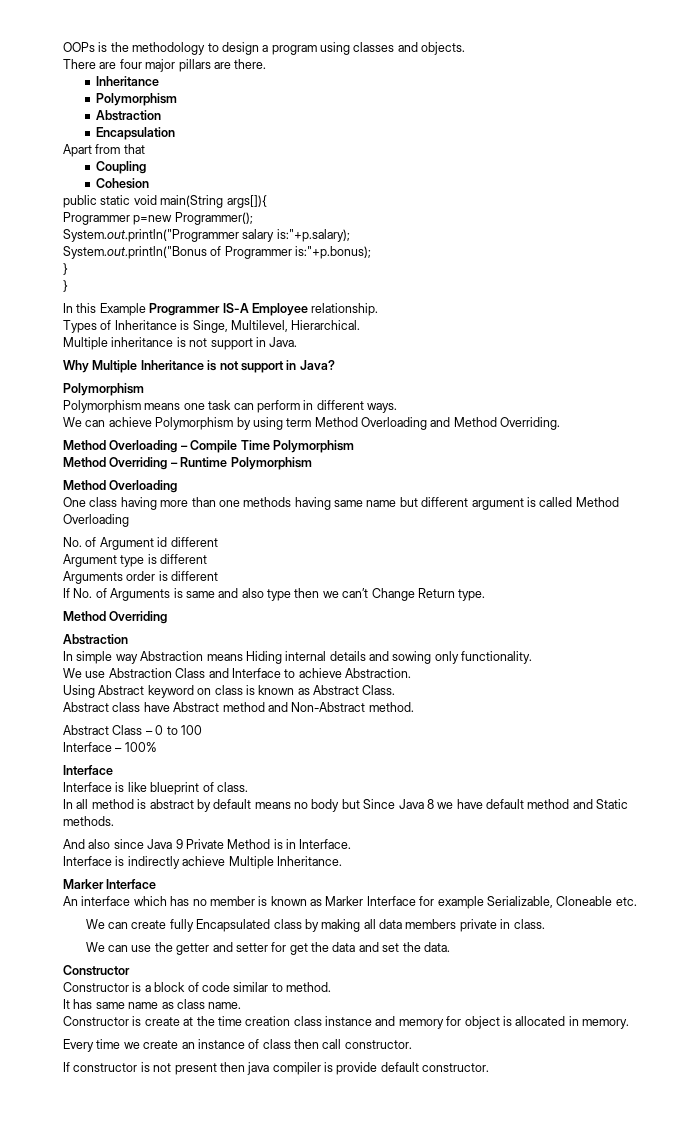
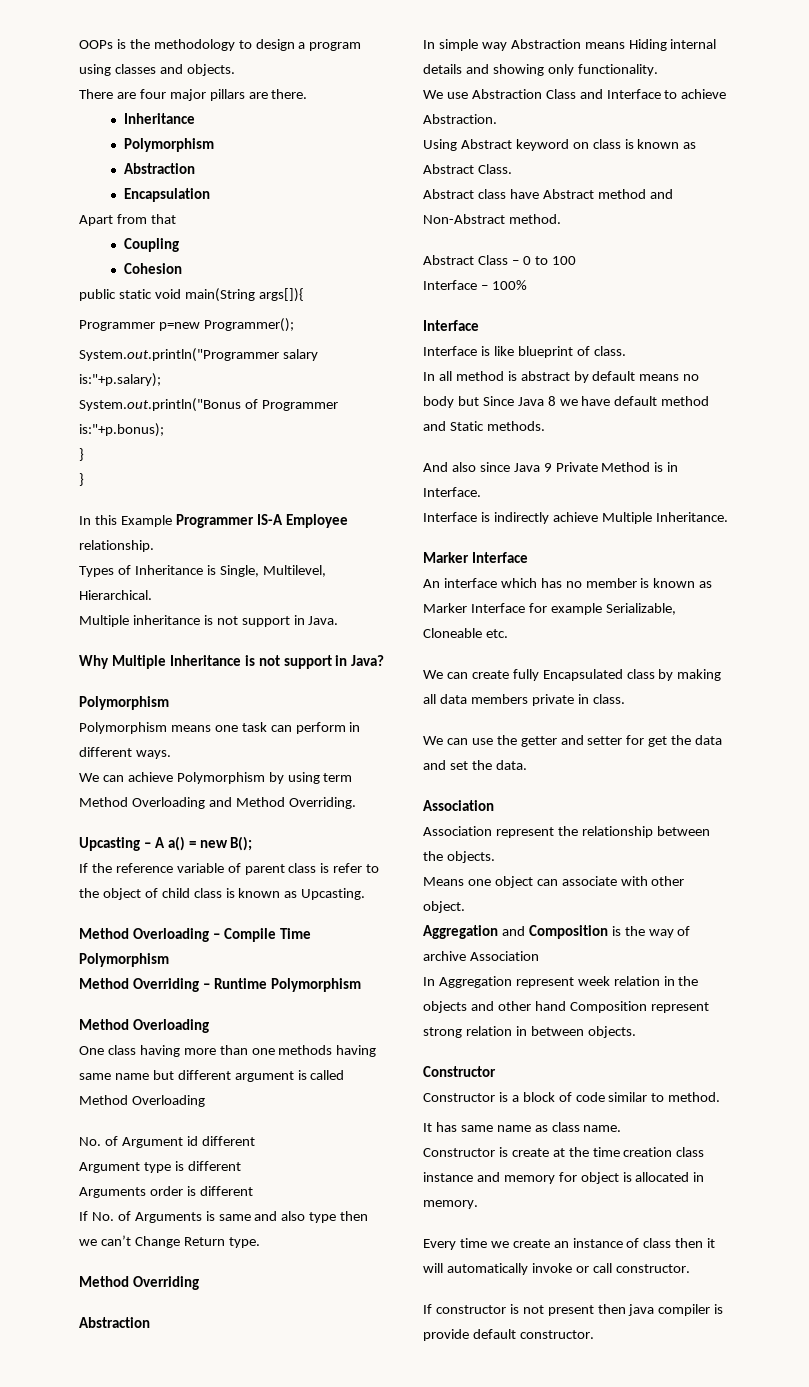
[192,320,228,333] Singe, -> [219,565,259,577] Single,
(561, 423) none -> [79,836,253,851] [79,863,380,875] [79,888,366,900] // Upcasting – A a() = new B(); // If the reference variable of parent class is refer to the object of child class is known as Upcasting.
[392,651,432,664] sowing -> [492,64,544,76] showing
(450, 947) none -> [423,800,494,811] [423,826,710,838] [423,851,495,863] [423,876,685,888] [423,901,465,913] [423,925,691,939] [423,951,539,961] [423,976,699,988] [423,1001,709,1013] [423,1026,636,1038] // Association // Association represent the relationship between the objects. // Means one object can associate with other object. // Aggregation and Composition is the way of archive Association // In Aggregation represent week relation in the objects and other hand Composition represent strong relation in between objects.
(319, 1044) none -> [707,1238,716,1248] [423,1263,589,1275] it will automatically invoke or

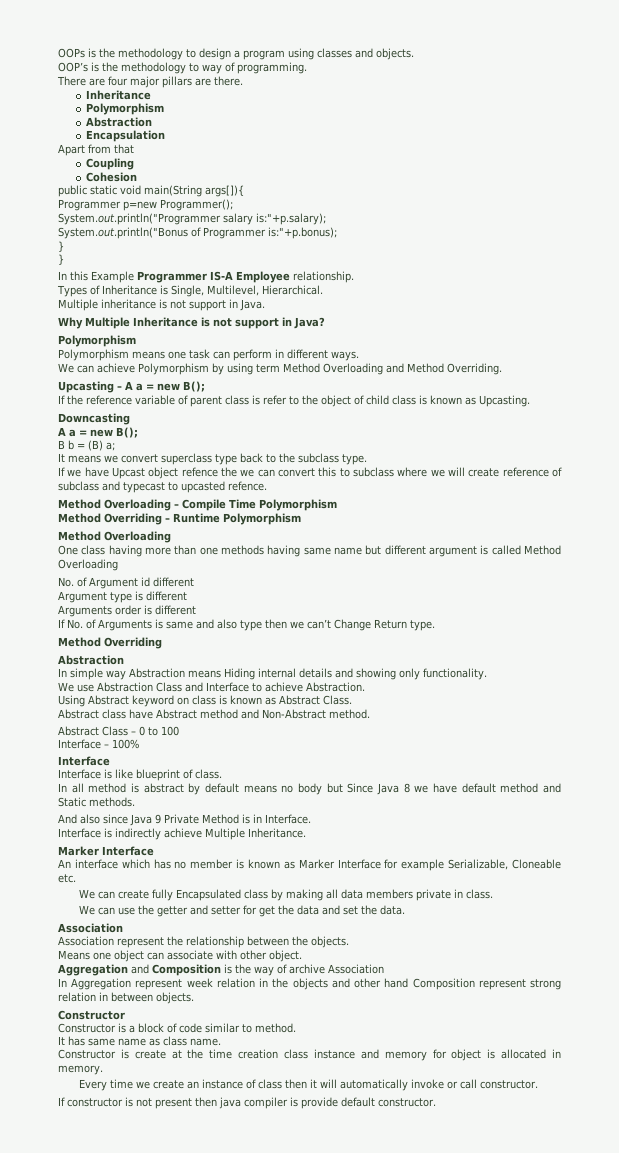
(235, 70) none -> [58,62,307,74] // OOP’s is the methodology to way of programming.
[167,836,185,851] a() -> [136,383,143,391] a
(366, 894) none -> [58,413,130,425] [58,427,138,438] [58,440,115,451] [58,453,367,465] [58,467,562,479] [58,481,267,493] // Downcasting // A a = new B(); // B b = (B) a; // It means we convert superclass type back to the subclass type. // If we have Upcast object refence the we can convert this to subclass where we will create reference of subclass and typecast to upcasted refence.

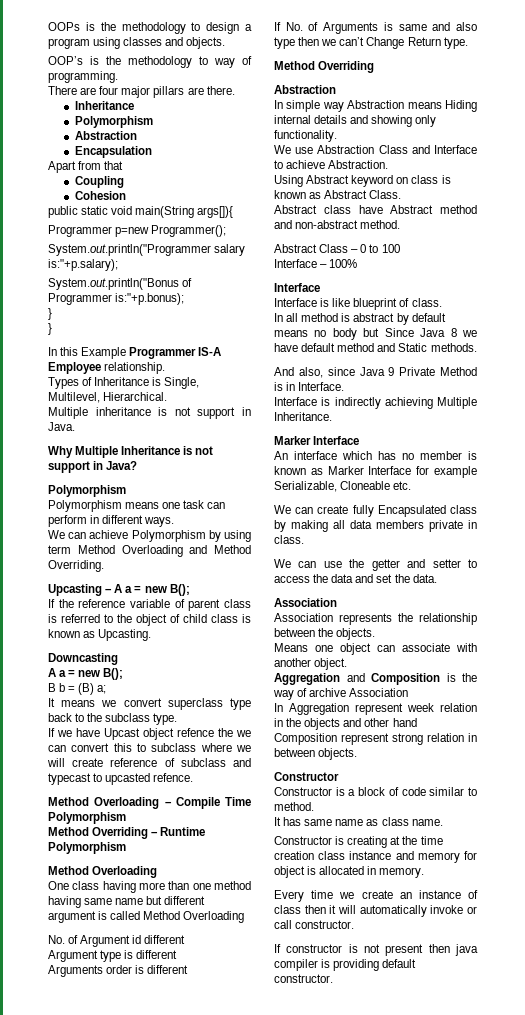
[263,395,287,405] refer -> [61,614,100,623] referred
[221,545,264,555] methods -> [214,881,251,890] method
[262,709,326,719] Non-Abstract -> [295,220,359,229] non-abstract
[80,814,100,824] also -> [298,367,323,378] also,
[164,828,202,838] achieve -> [384,397,433,409] achieving
[243,905,276,917] for get -> [468,559,477,568] [274,576,310,583] to access
[117,937,164,948] represent -> [339,613,392,625] represents
[240,950,267,960] other -> [274,658,311,667] another
[134,1050,166,1059] create -> [347,836,388,848] creating
[301,1097,338,1109] provide -> [333,959,380,971] providing

